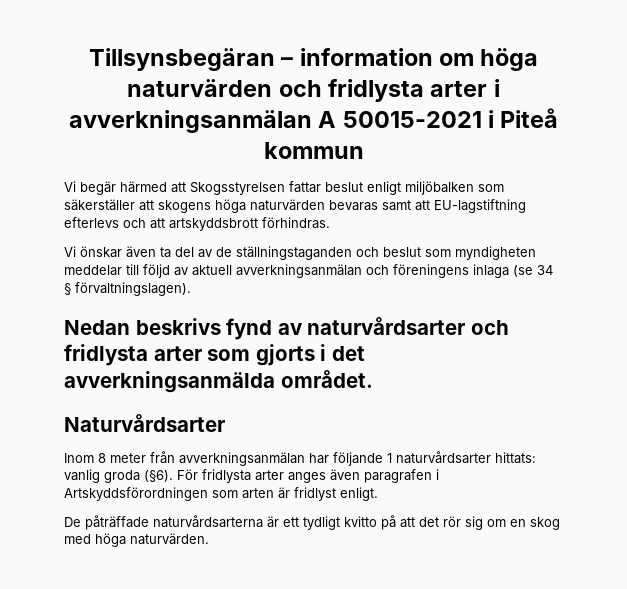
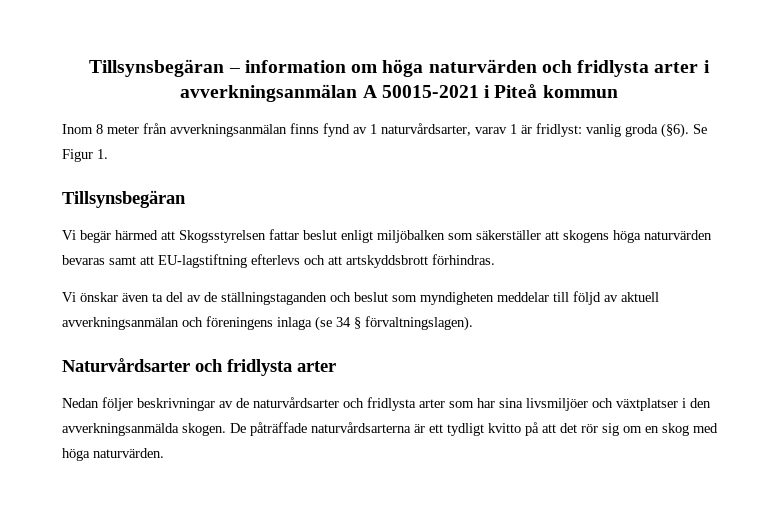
(364, 150) none -> [62,123,707,138] [62,149,108,162] [62,190,186,208] // Inom 8 meter från avverkningsanmälan finns fynd av 1 naturvårdsarter, varav 1 är fridlyst: vanlig groda (§6). Se Figur 1. // Tillsynsbegäran
[64,318,302,340] Nedan beskrivs fynd av -> [62,358,336,376] [62,397,249,411] Naturvårdsarter och fridlysta arter // Nedan följer beskrivningar av de
[255,344,365,366] [64,370,373,393] [64,414,225,432] [64,451,536,466] [64,469,439,483] [64,487,378,501] gjorts i det avverkningsanmälda området. // Naturvårdsarter // Inom 8 meter från avverkningsanmälan har följande 1 naturvårdsarter hittats: vanlig groda (§6). För fridlysta arter anges även paragrafen i Artskyddsförordningen som arten är fridlyst enligt. // -> [477,398,711,411] [62,423,226,436] har sina livsmiljöer och växtplatser i den avverkningsanmälda skogen.

